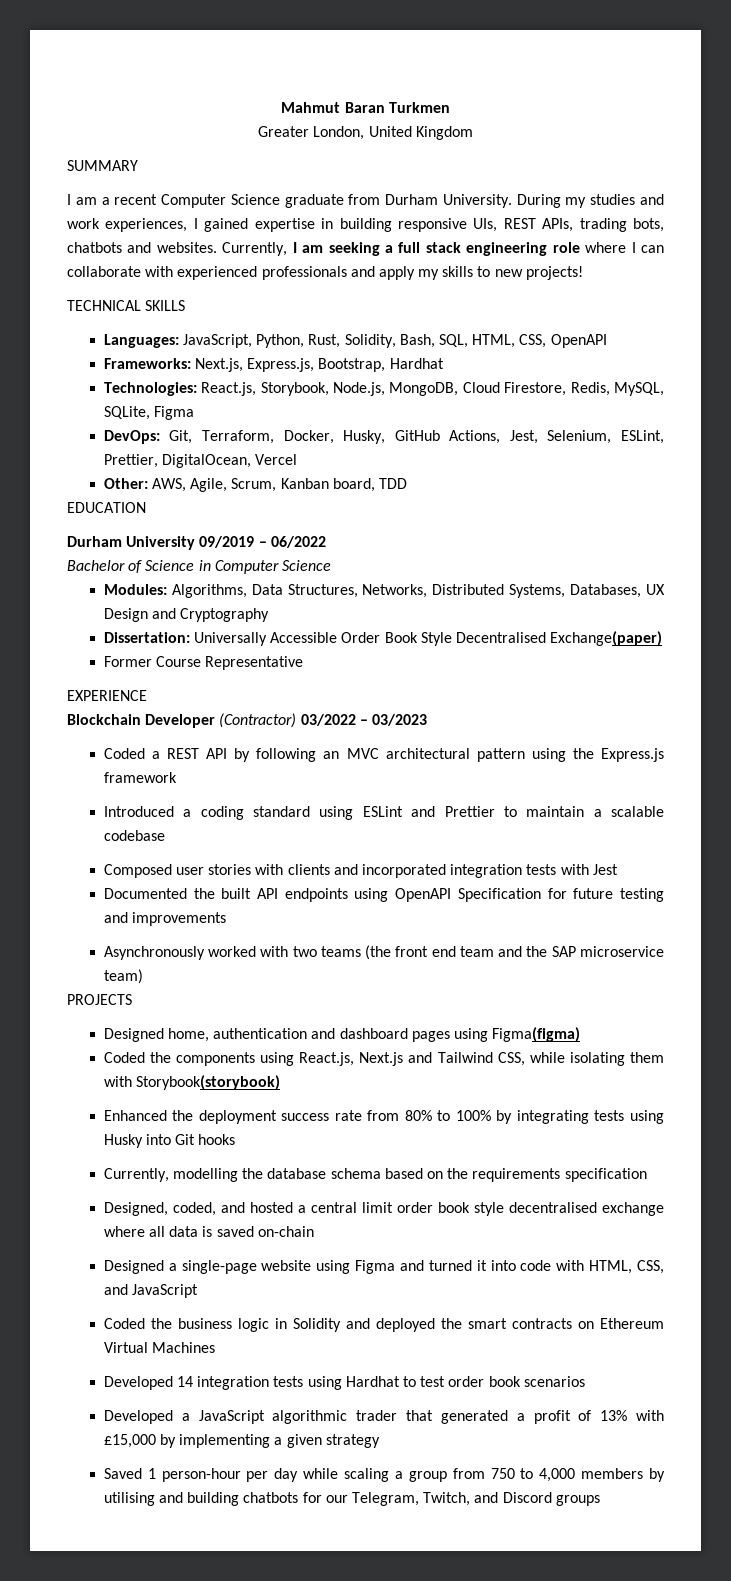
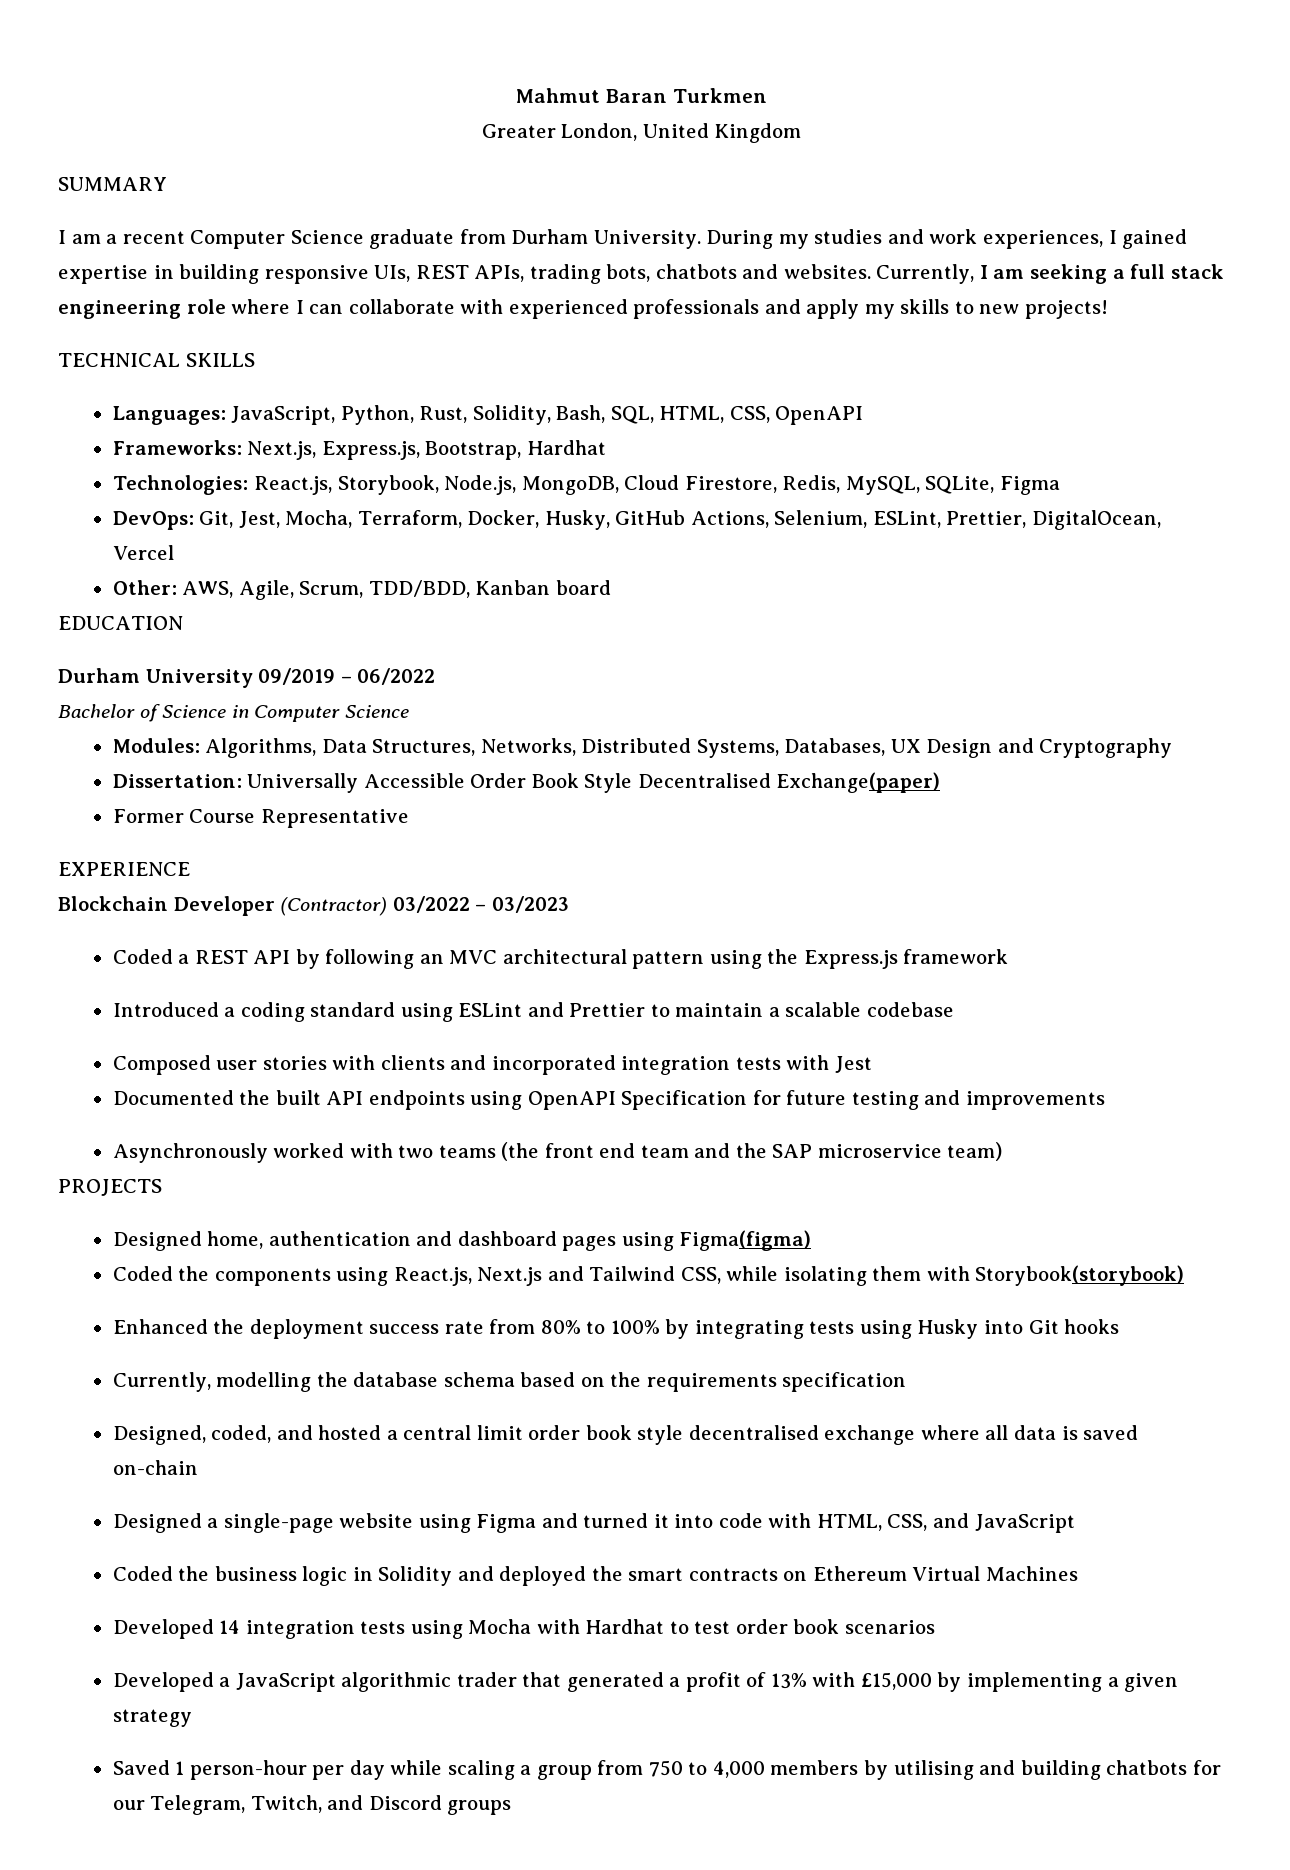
(193, 437) none -> [238,510,353,528] Jest, Mocha,
[509,430,538,444] Jest, -> (769, 519) none
[280,478,407,492] Kanban board, TDD -> [368,580,611,598] TDD/BDD, Kanban board
(342, 1383) none -> [468,1619,580,1634] Mocha with

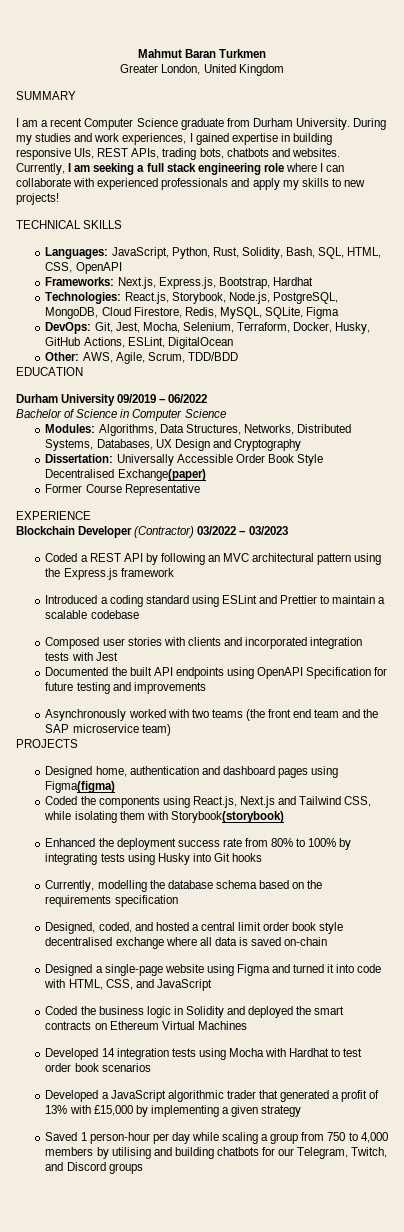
(517, 485) none -> [272,292,338,304] PostgreSQL,
(353, 519) none -> [182,322,234,333] Selenium,
[774,510,1161,530] [112,545,175,560] Selenium, ESLint, Prettier, DigitalOcean, Vercel -> [127,337,233,349] ESLint, DigitalOcean
[368,580,611,598] TDD/BDD, Kanban board -> [187,352,238,361] TDD/BDD

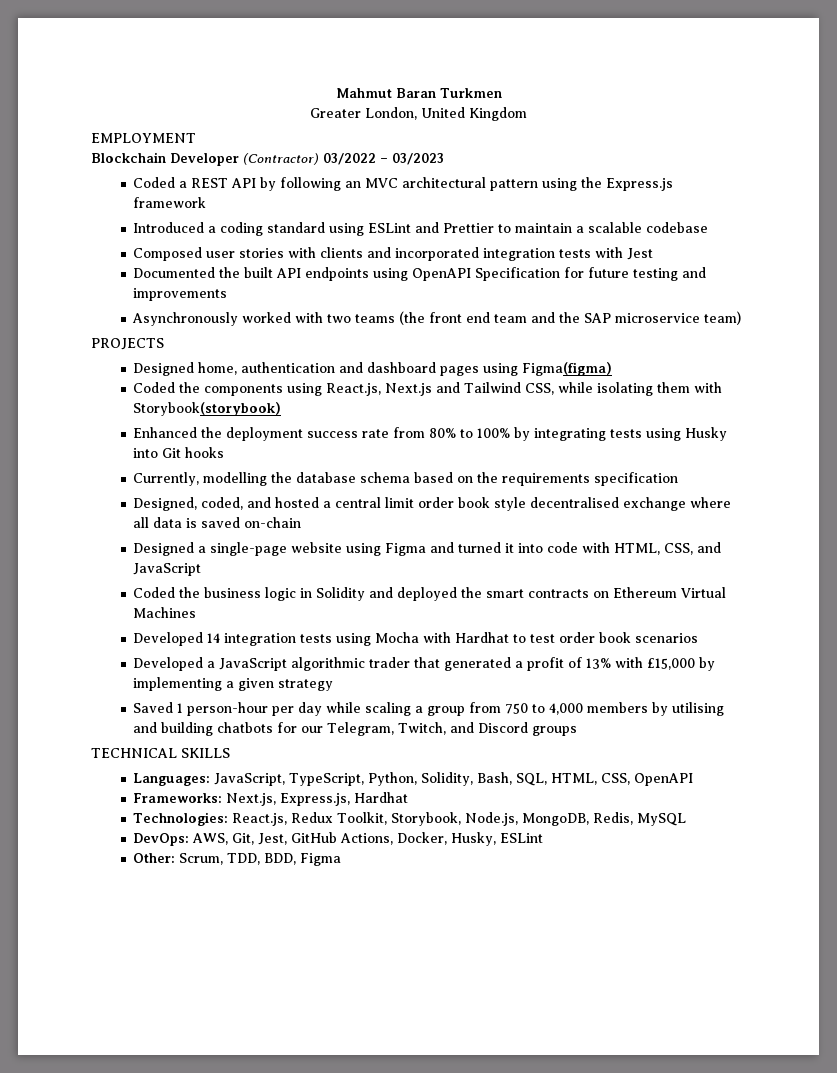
[16,91,76,100] [16,118,387,130] [16,133,332,145] [16,148,340,160] [16,163,345,175] [16,178,365,190] [16,193,59,205] [16,220,123,229] [45,247,382,259] [45,262,122,274] [45,277,313,289] [45,292,338,304] [45,307,340,319] [45,322,371,334] [45,337,233,349] [45,352,238,364] [16,367,83,376] [16,394,208,406] [16,409,226,421] [45,424,351,436] [45,439,301,451] [45,454,323,466] [45,469,206,481] [45,484,200,496] [16,511,91,520] SUMMARY // I am a recent Computer Science graduate from Durham University. During my studies and work experiences, I gained expertise in building responsive UIs, REST APIs, trading bots, chatbots and websites. Currently, I am seeking a full stack engineering role where I can collaborate with experienced professionals and apply my skills to new projects! // TECHNICAL SKILLS // Languages: JavaScript, Python, Rust, Solidity, Bash, SQL, HTML, CSS, OpenAPI // Frameworks: Next.js, Express.js, Bootstrap, Hardhat // Technologies: React.js, Storybook, Node.js, PostgreSQL, MongoDB, Cloud Firestore, Redis, MySQL, SQLite, Figma // DevOps: Git, Jest, Mocha, Selenium, Terraform, Docker, Husky, GitHub Actions, ESLint, DigitalOcean // Other: AWS, Agile, Scrum, TDD/BDD // EDUCATION // Durham University 09/2019 – 06/2022 // Bachelor of Science in Computer Science // Modules: Algorithms, Data Structures, Networks, Distributed Systems, Databases, UX Design and Cryptography // Dissertation: Universally Accessible Order Book Style Decentralised Exchange(paper) // Former Course Representative // EXPERIENCE -> [91,133,196,143] EMPLOYMENT
(143, 1168) none -> [91,748,230,758] [133,772,694,786] [133,792,409,806] [133,812,687,826] [133,832,544,846] [133,853,342,866] // TECHNICAL SKILLS // Languages: JavaScript, TypeScript, Python, Solidity, Bash, SQL, HTML, CSS, OpenAPI // Frameworks: Next.js, Express.js, Hardhat // Technologies: React.js, Redux Toolkit, Storybook, Node.js, MongoDB, Redis, MySQL // DevOps: AWS, Git, Jest, GitHub Actions, Docker, Husky, ESLint // Other: Scrum, TDD, BDD, Figma

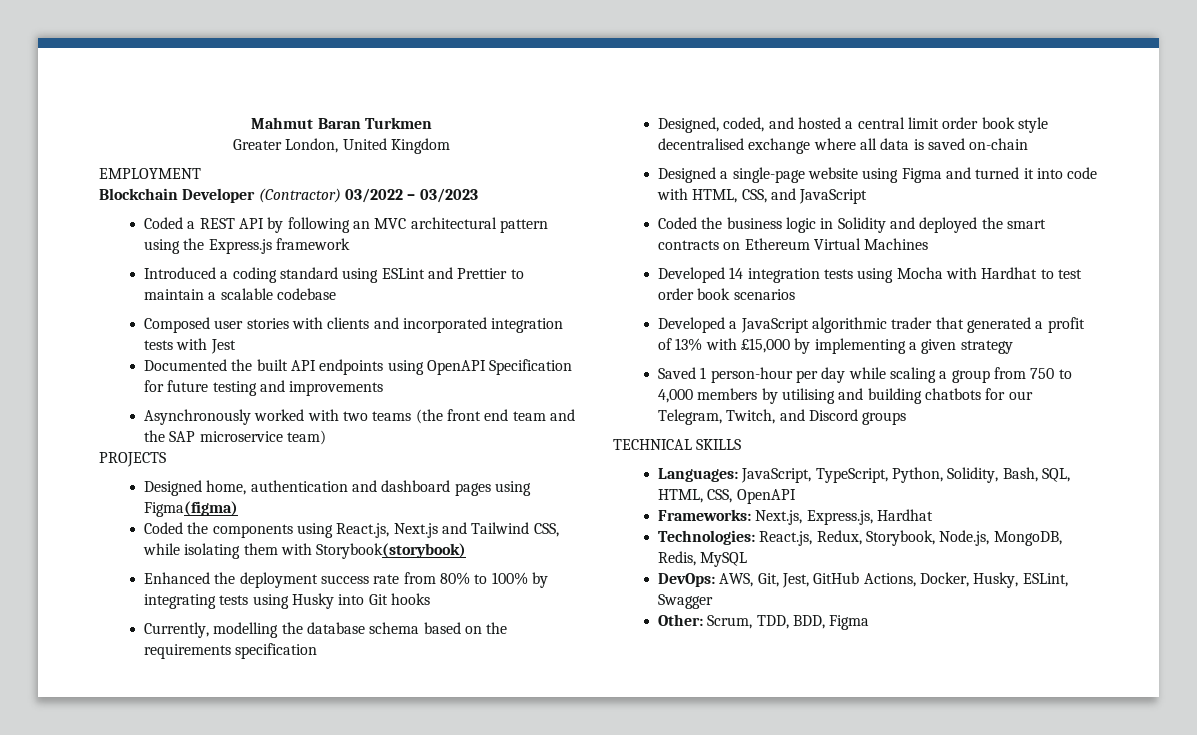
[291,812,388,825] Redux Toolkit, -> [816,530,862,545] Redux,
[500,833,544,843] ESLint -> [1022,573,1068,587] [658,594,714,609] ESLint, Swagger

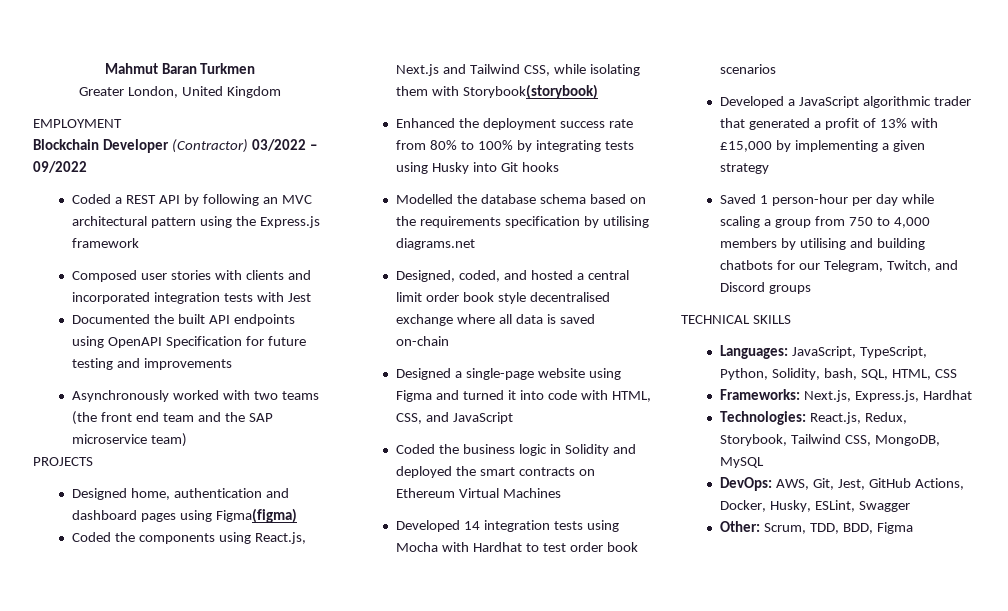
[419,188,478,203] 03/2023 -> [33,161,87,173] 09/2022
[144,267,524,283] [144,288,337,300] // Introduced a coding standard using ESLint and Prettier to maintain a scalable codebase -> (140, 243) none
[144,622,279,638] Currently, modelling -> [396,194,454,204] Modelled
(318, 651) none -> [584,216,650,228] [396,238,476,250] by utilising diagrams.net
[1002,467,1038,482] Bash, -> [824,368,858,380] bash,
[707,489,796,504] CSS, OpenAPI -> [935,369,958,378] CSS
[939,530,1062,546] [658,551,697,566] Node.js, MongoDB, Redis, -> [791,434,941,446] Tailwind CSS, MongoDB,

